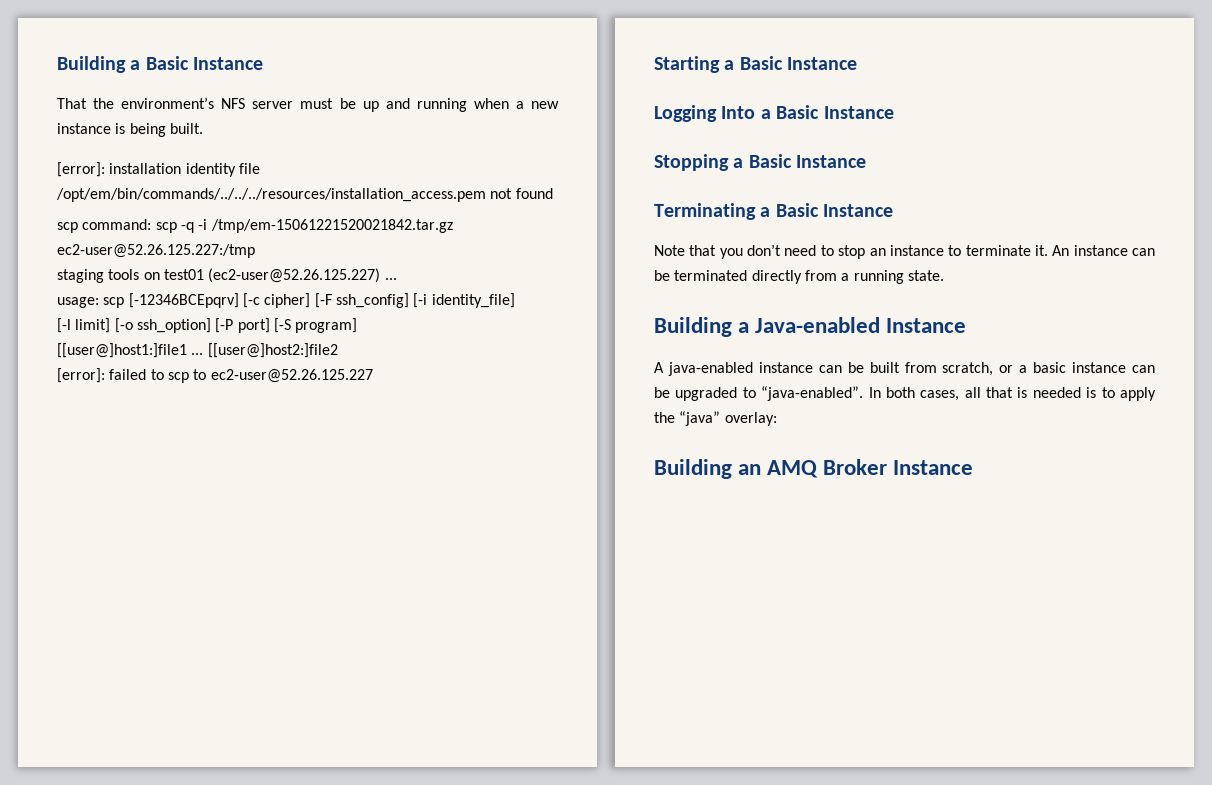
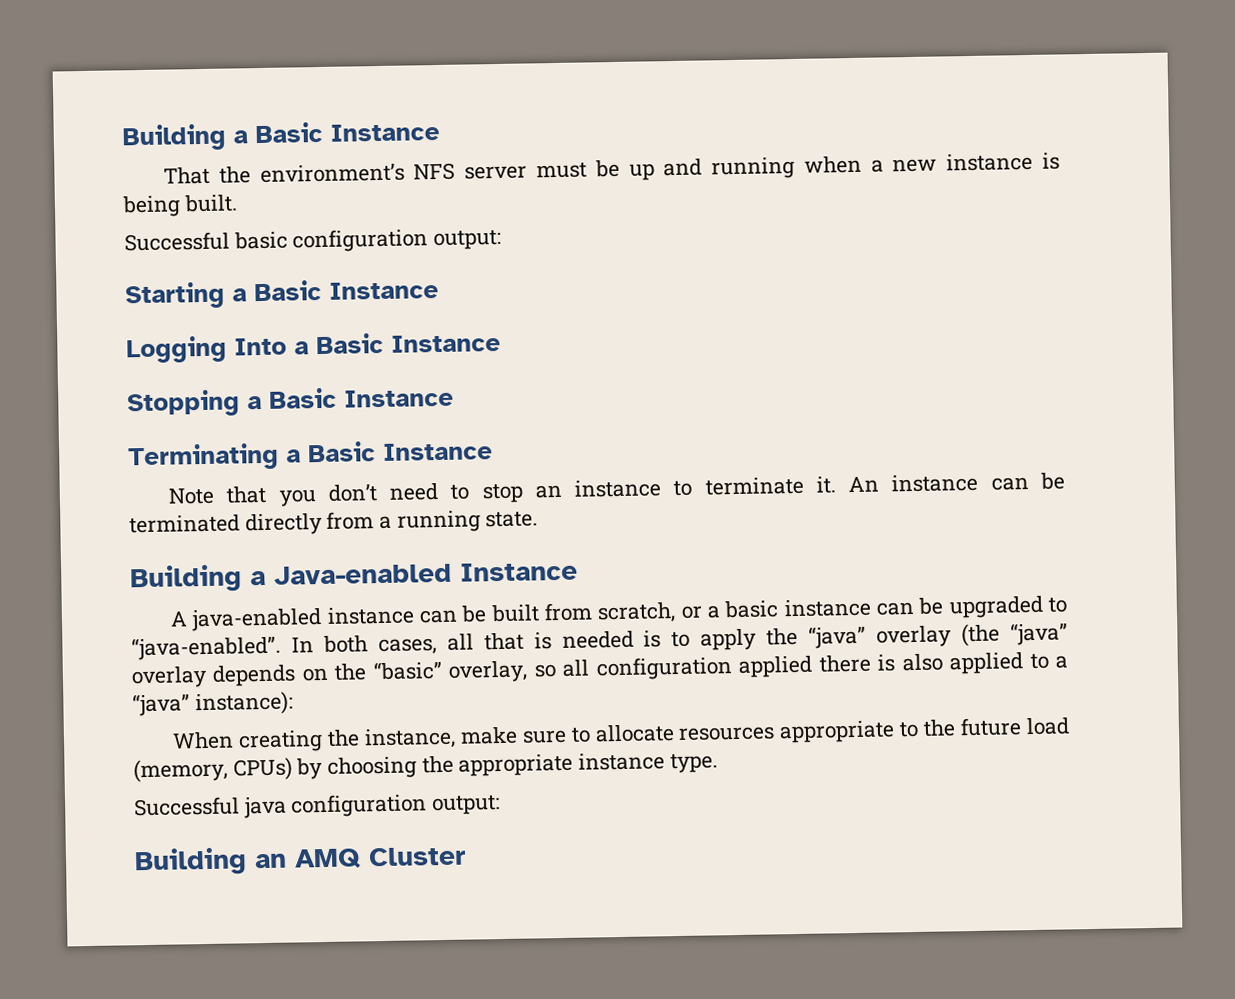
[57,162,260,177] [56,188,553,202] [57,219,453,233] [57,244,255,258] [57,268,397,283] [57,293,515,308] [57,318,358,333] [57,343,338,358] [57,368,373,383] [error]: installation identity file /opt/em/bin/commands/../../../resources/installation_access.pem not found // scp command: scp -q -i /tmp/em-15061221520021842.tar.gz ec2-user@52.26.125.227:/tmp // staging tools on test01 (ec2-user@52.26.125.227) ... // usage: scp [-12346BCEpqrv] [-c cipher] [-F ssh_config] [-i identity_file] // [-l limit] [-o ssh_option] [-P port] [-S program] // [[user@]host1:]file1 ... [[user@]host2:]file2 // [error]: failed to scp to ec2-user@52.26.125.227 -> [124,228,502,253] Successful basic configuration output:
[724,412,777,426] overlay: -> [876,622,1068,648] [131,652,1069,689] [132,691,293,717] [172,717,1070,753] [133,752,718,783] [133,793,501,819] overlay (the “java” overlay depends on the “basic” overlay, so all configuration applied there is also applied to a “java” instance): // When creating the instance, make sure to allocate resources appropriate to the future load (memory, CPUs) by choosing the appropriate instance type. // Successful java configuration output:
[823,459,974,475] Broker Instance -> [368,846,466,867] Cluster

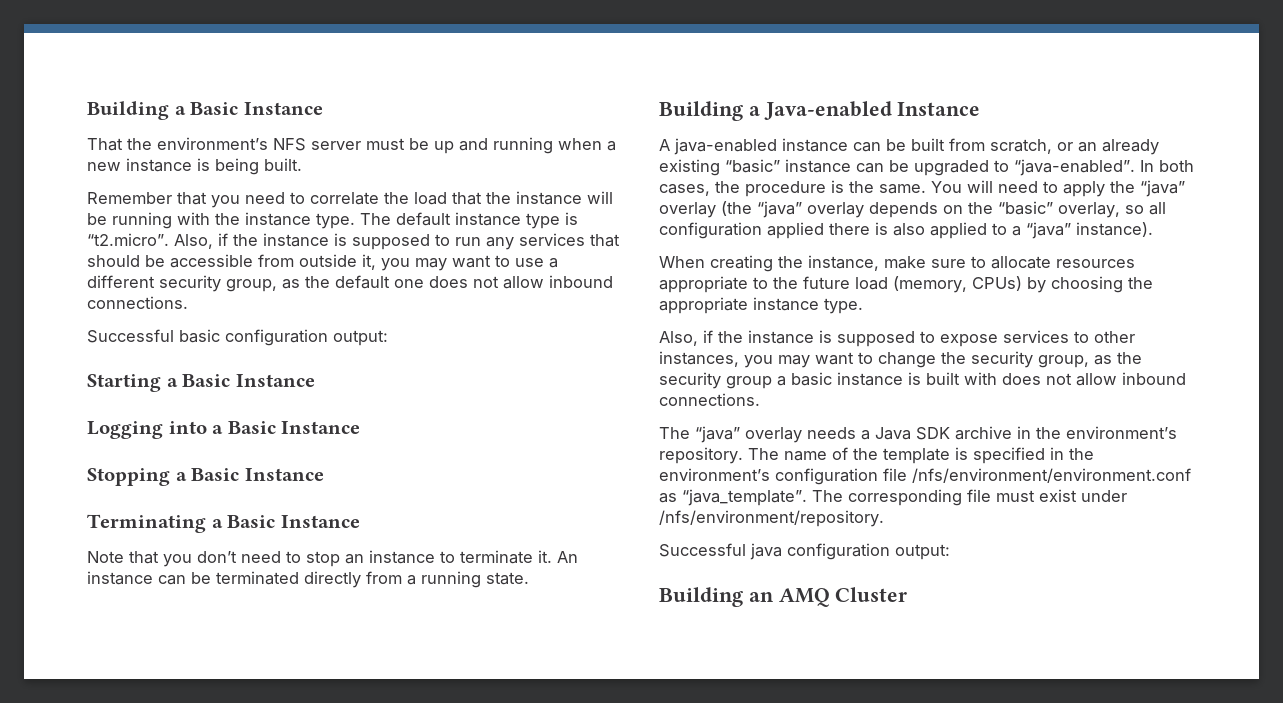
(238, 203) none -> [87,191,613,208] [87,212,578,229] [87,233,620,250] [87,254,558,271] [87,275,613,292] [87,296,188,309] // Remember that you need to correlate the load that the instance will be running with the instance type. The default instance type is “t2.micro”. Also, if the instance is supposed to run any services that should be accessible from outside it, you may want to use a different security group, as the default one does not allow inbound connections.
[234,337,287,356] Into -> [168,421,207,434] into
[707,600,780,619] a basic -> [1078,139,1159,155] [659,159,780,176] an already existing “basic”
[446,630,662,651] all that is needed is -> [715,180,1038,197] the procedure is the same. You will need
[194,691,293,716] instance): -> [1076,222,1153,237] instance).
(718, 763) none -> [659,330,1135,347] [659,351,1142,368] [659,372,1186,389] [659,393,760,406] [659,426,1177,443] [659,447,1094,464] [659,468,1191,485] [659,489,1127,506] [659,510,884,527] // Also, if the instance is supposed to expose services to other instances, you may want to change the security group, as the security group a basic instance is built with does not allow inbound connections. // The “java” overlay needs a Java SDK archive in the environment’s repository. The name of the template is specified in the environment’s configuration file /nfs/environment/environment.conf as “java_template”. The corresponding file must exist under /nfs/environment/repository.

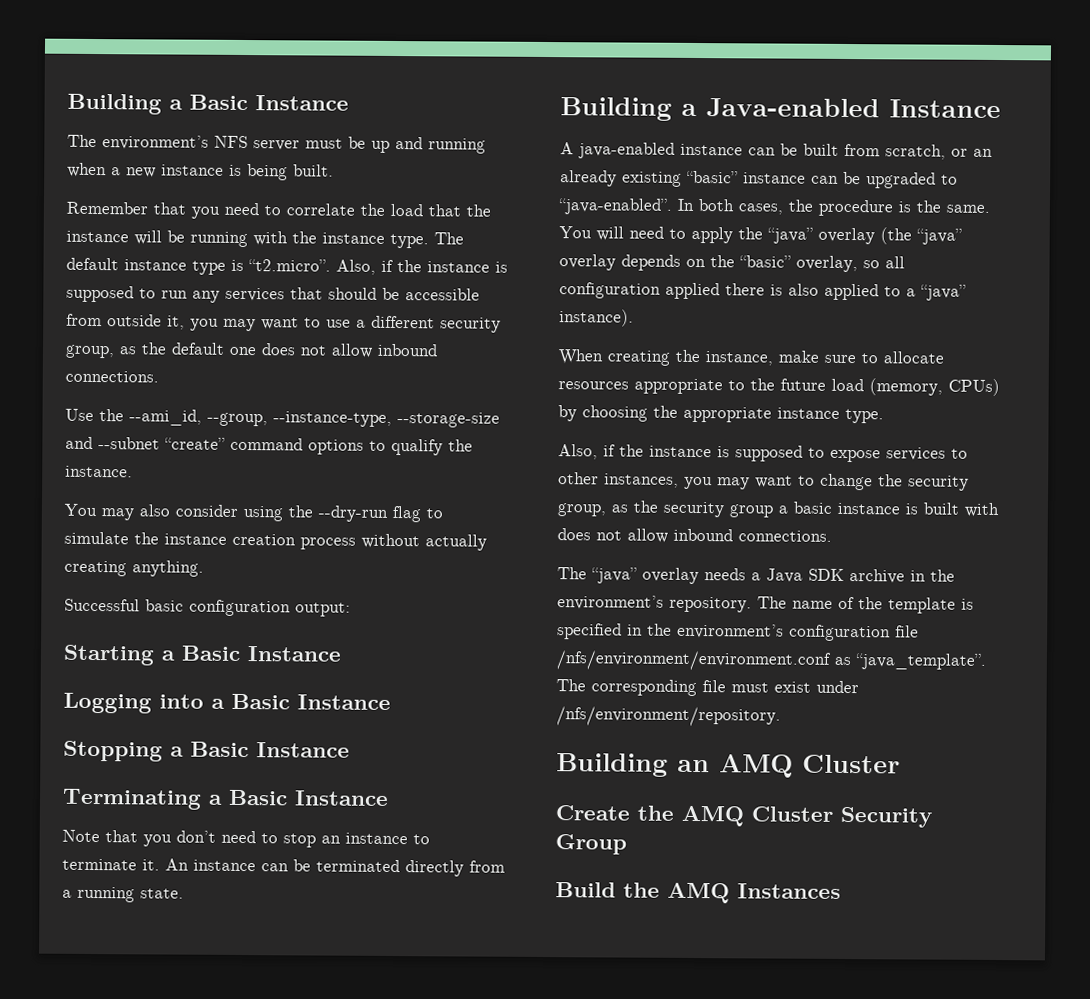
[87,138,152,151] That the -> [67,134,97,148] The
(188, 302) none -> [65,408,500,428] [65,436,473,456] [65,465,133,478] [64,503,443,523] [64,531,487,551] [64,560,204,577] // Use the --ami_id, --group, --instance-type, --storage-size and --subnet “create” command options to qualify the instance. // You may also consider using the --dry-run flag to simulate the instance creation process without actually creating anything.
[659,543,950,560] // Successful java configuration output: -> (781, 716) none
(908, 594) none -> [555,805,932,828] [555,834,627,855] [555,882,841,904] // Create the AMQ Cluster Security Group // Build the AMQ Instances

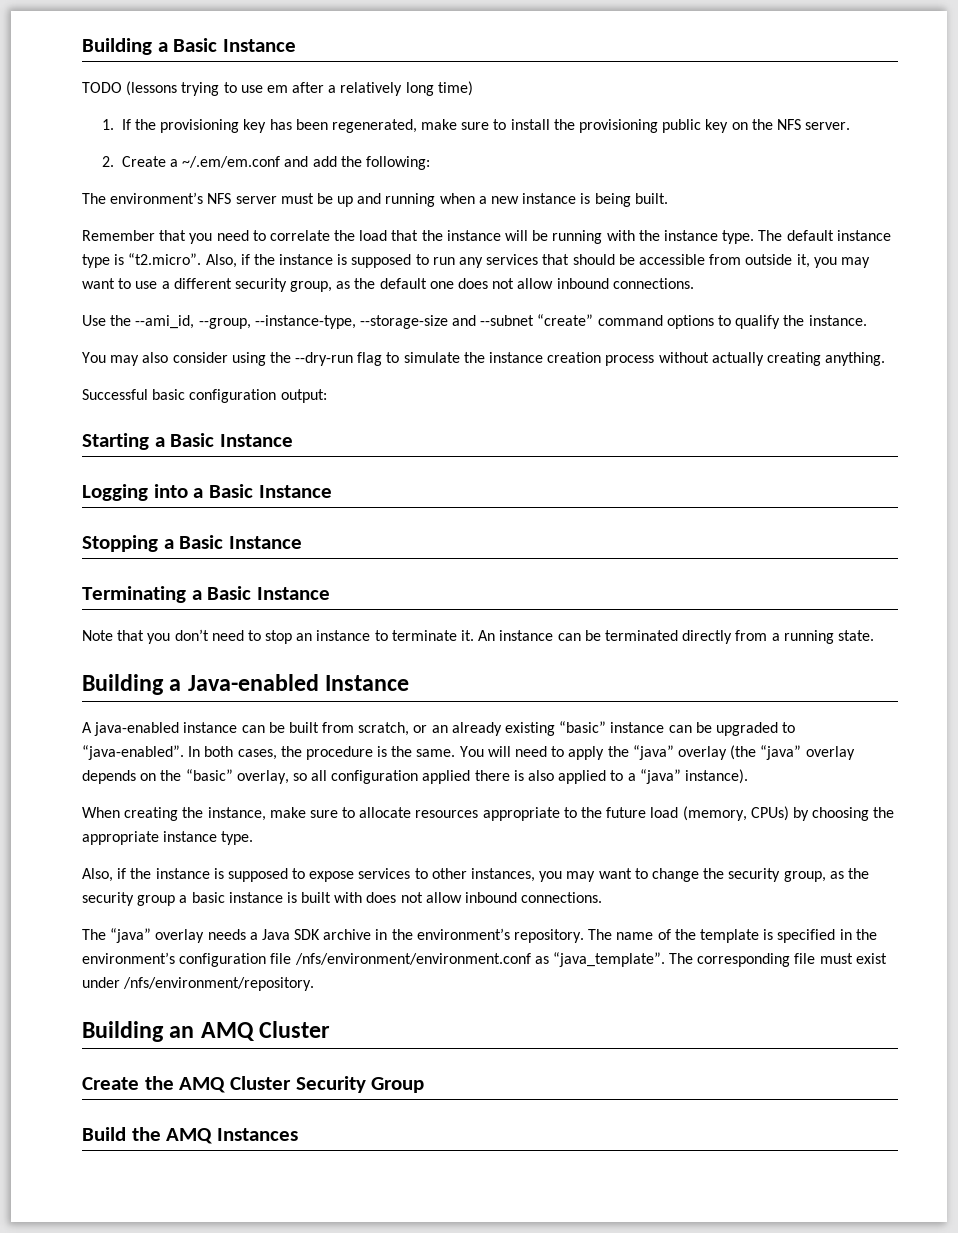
(349, 103) none -> [82,81,473,96] [101,119,851,133] [101,156,430,170] // TODO (lessons trying to use em after a relatively long time) // 1. If the provisioning key has been regenerated, make sure to install the provisioning public key on the NFS server. // 2. Create a ~/.em/em.conf and add the following:

